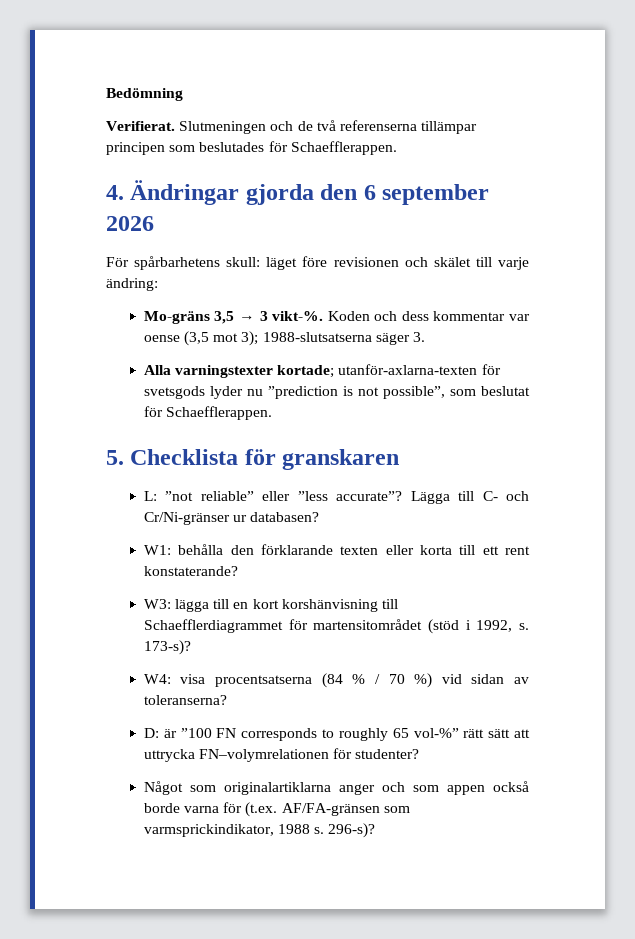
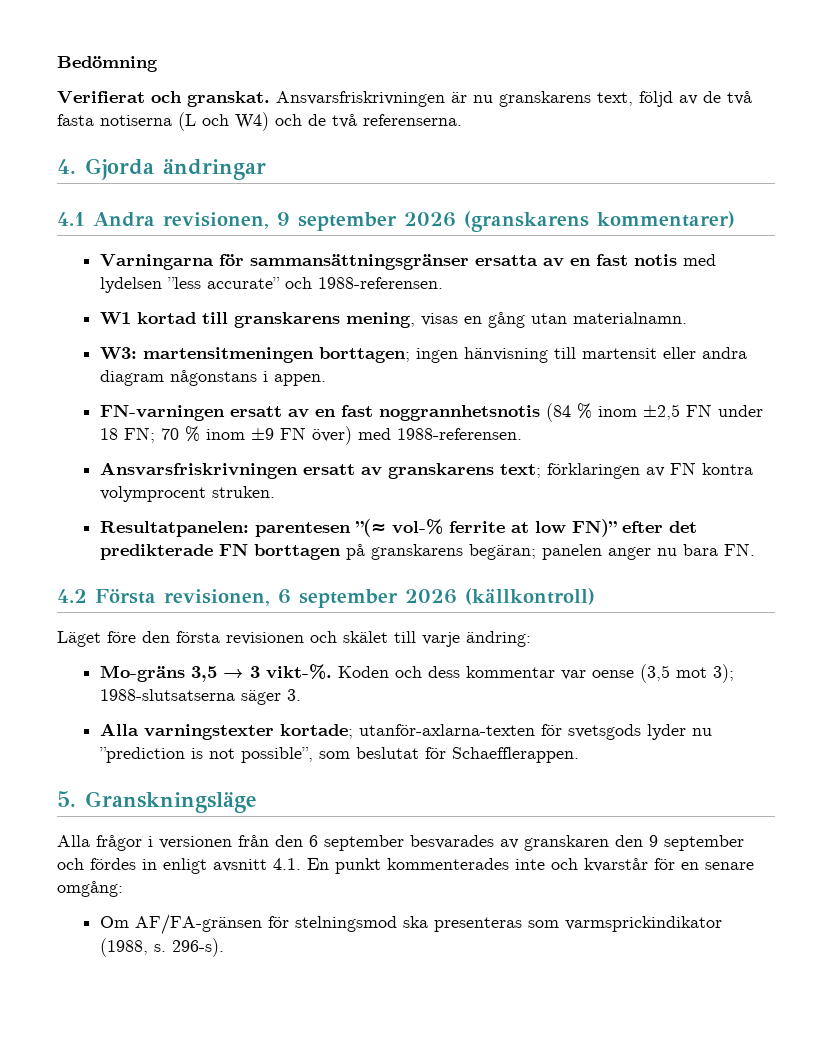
[106,120,478,134] [106,141,397,155] [106,180,490,205] [106,216,154,231] [106,256,328,270] Verifierat. Slutmeningen och de två referenserna tillämpar principen som beslutades för Schaefflerappen. // 4. Ändringar gjorda den 6 september 2026 // För spårbarhetens skull: läget före -> [57,91,752,107] [57,112,462,131] [57,158,266,180] [57,211,735,232] [100,254,717,270] [100,277,444,293] [100,312,688,328] [100,347,748,363] [100,370,327,386] [100,403,764,422] [100,426,523,445] [100,462,754,479] [100,486,276,502] [100,519,698,537] [100,543,756,560] [57,588,595,608] [57,631,220,647] Verifierat och granskat. Ansvarsfriskrivningen är nu granskarens text, följd av de två fasta notiserna (L och W4) och de två referenserna. // 4. Gjorda ändringar // 4.1 Andra revisionen, 9 september 2026 (granskarens kommentarer) // Varningarna för sammansättningsgränser ersatta av en fast notis med lydelsen ”less accurate” och 1988-referensen. // W1 kortad till granskarens mening, visas en gång utan materialnamn. // W3: martensitmeningen borttagen; ingen hänvisning till martensit eller andra diagram någonstans i appen. // FN-varningen ersatt av en fast noggrannhetsnotis (84 % inom ±2,5 FN under 18 FN; 70 % inom ±9 FN över) med 1988-referensen. // Ansvarsfriskrivningen ersatt av granskarens text; förklaringen av FN kontra volymprocent struken. // Resultatpanelen: parentesen ”(≈ vol-% ferrite at low FN)” efter det predikterade FN borttagen på granskarens begäran; panelen anger nu bara FN. // 4.2 Första revisionen, 6 september 2026 (källkontroll) // Läget före den första
[130,449,400,470] [143,491,529,504] [143,512,320,525] [143,544,531,555] [143,566,238,576] [143,599,398,612] [143,619,529,634] [143,640,191,655] [143,673,529,688] [143,695,227,705] [143,728,530,741] [143,748,420,762] [143,781,530,795] [143,802,410,817] [143,823,376,838] Checklista för granskaren // L: ”not reliable” eller ”less accurate”? Lägga till C- och Cr/Ni-gränser ur databasen? // W1: behålla den förklarande texten eller korta till ett rent konstaterande? // W3: lägga till en kort korshänvisning till Schaefflerdiagrammet för martensitområdet (stöd i 1992, s. 173-s)? // W4: visa procentsatserna (84 % / 70 %) vid sidan av toleranserna? // D: är ”100 FN corresponds to roughly 65 vol-%” rätt sätt att uttrycka FN–volymrelationen för studenter? // Något som originalartiklarna anger och som appen också borde varna för (t.ex. AF/FA-gränsen som varmsprickindikator, 1988 s. 296-s)? -> [85,791,257,813] [57,835,744,851] [57,858,754,874] [57,881,123,897] [100,914,723,935] [100,938,225,957] Granskningsläge // Alla frågor i versionen från den 6 september besvarades av granskaren den 9 september och fördes in enligt avsnitt 4.1. En punkt kommenterades inte och kvarstår för en senare omgång: // Om AF/FA-gränsen för stelningsmod ska presenteras som varmsprickindikator (1988, s. 296-s).

